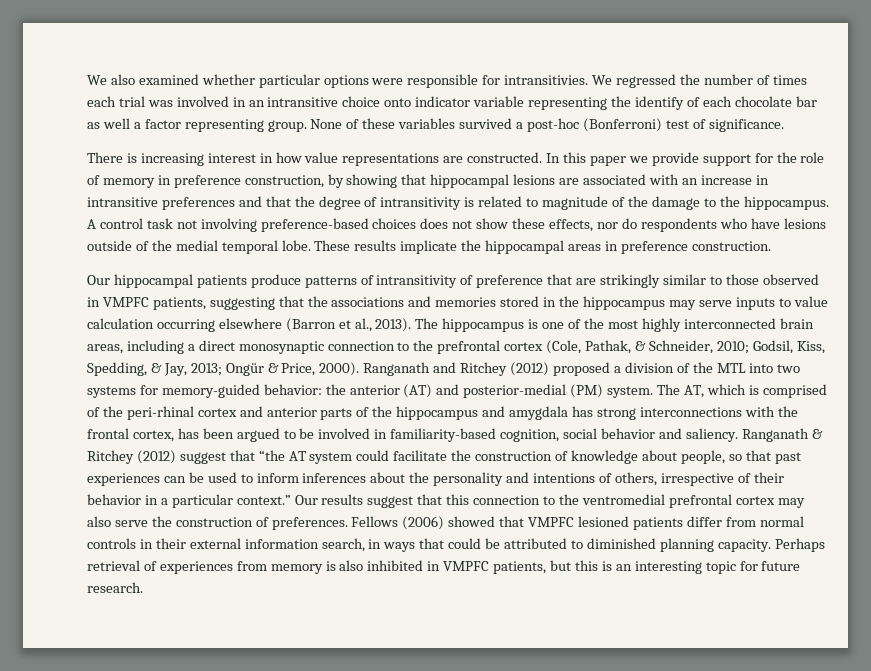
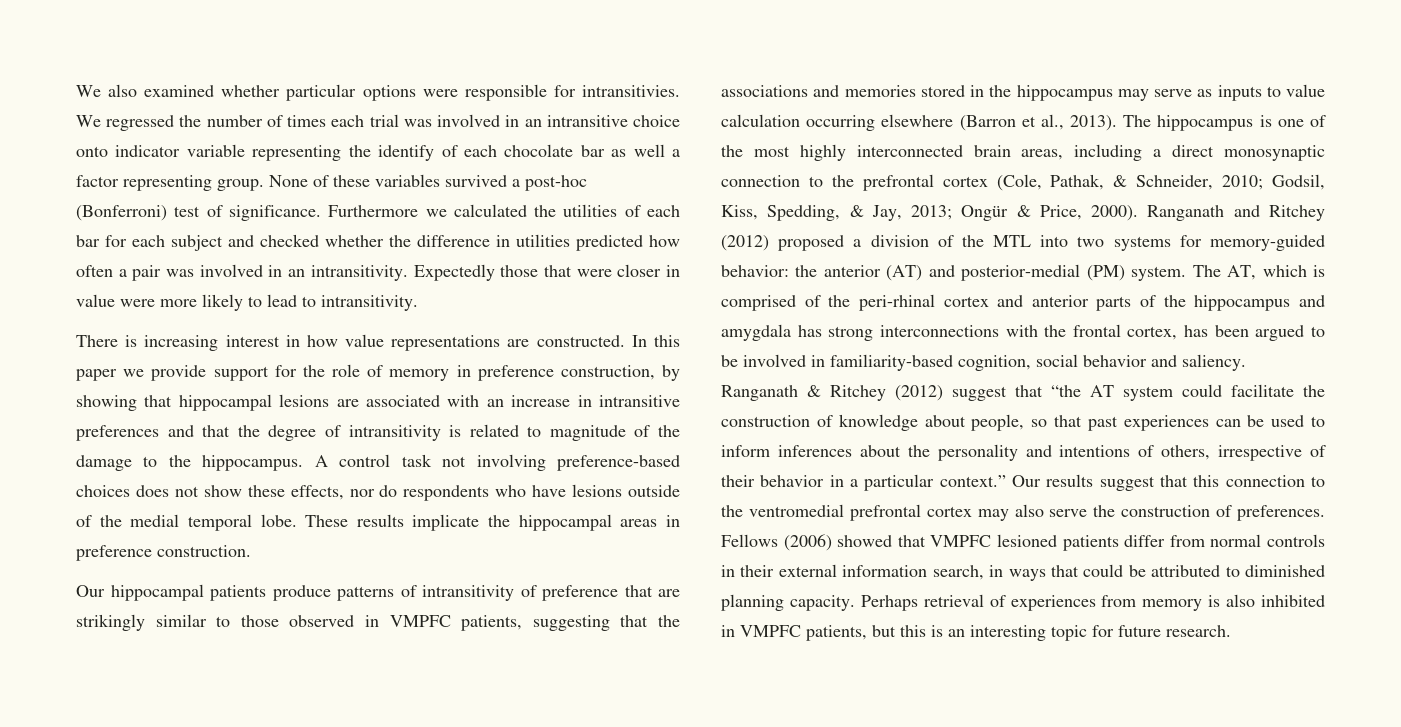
(784, 125) none -> [328,204,680,217] [76,234,680,251] [76,264,680,281] [76,294,418,311] Furthermore we calculated the utilities of each bar for each subject and checked whether the difference in utilities predicted how often a pair was involved in an intransitivity. Expectedly those that were closer in value were more likely to lead to intransitivity.
(732, 303) none -> [1197,89,1213,97] as

